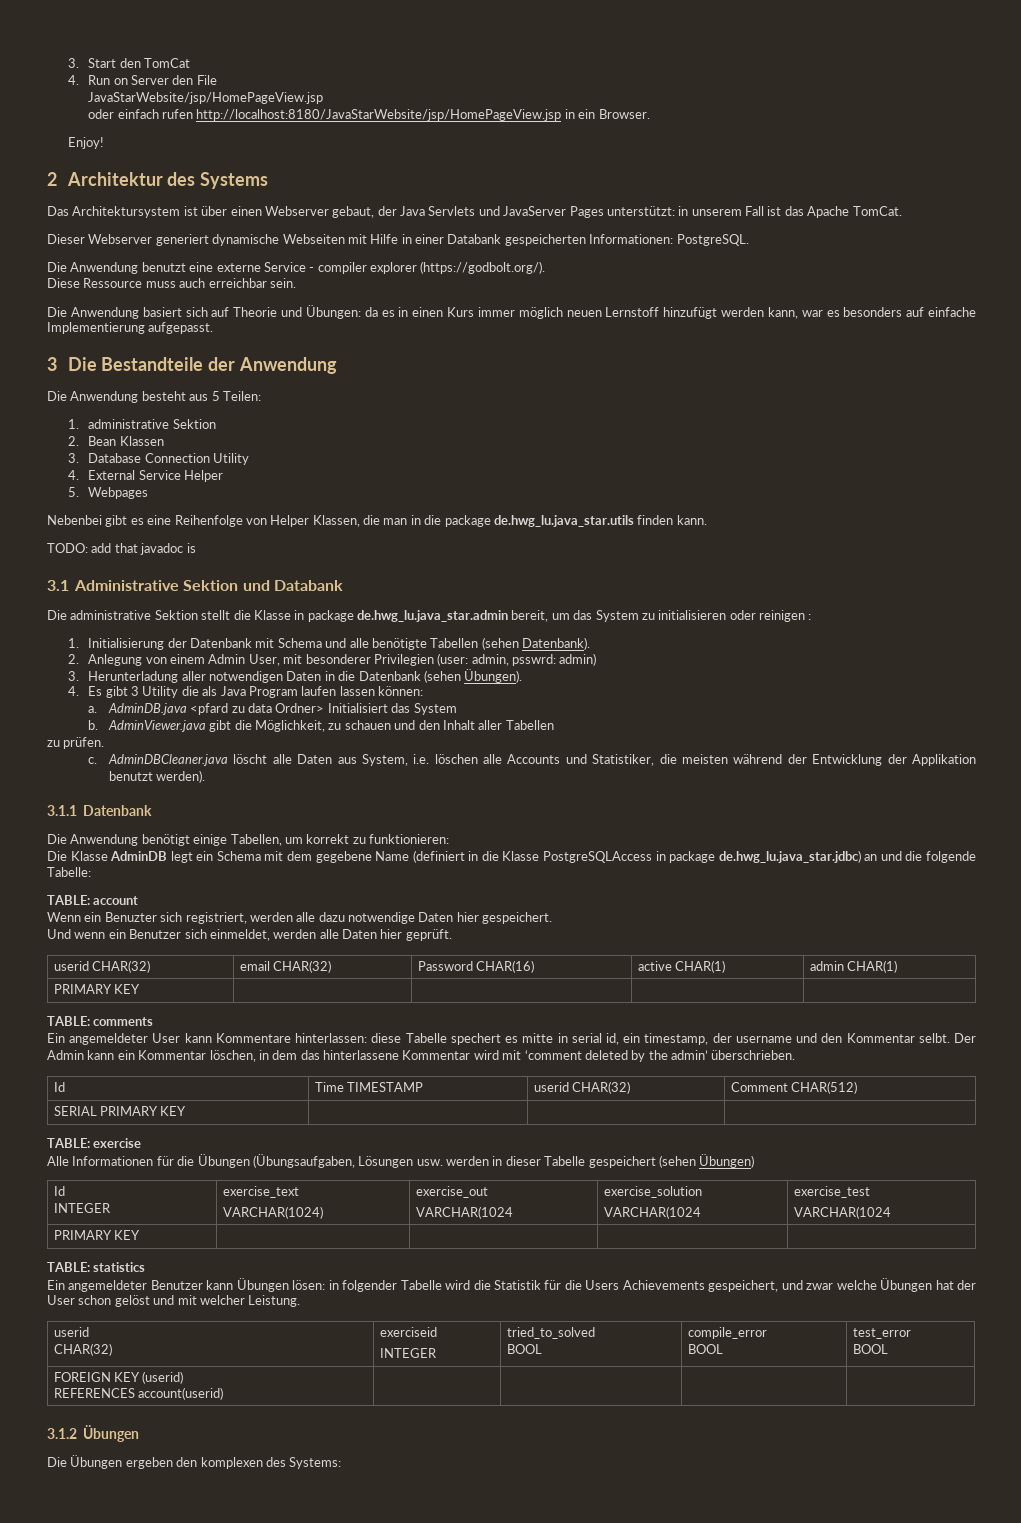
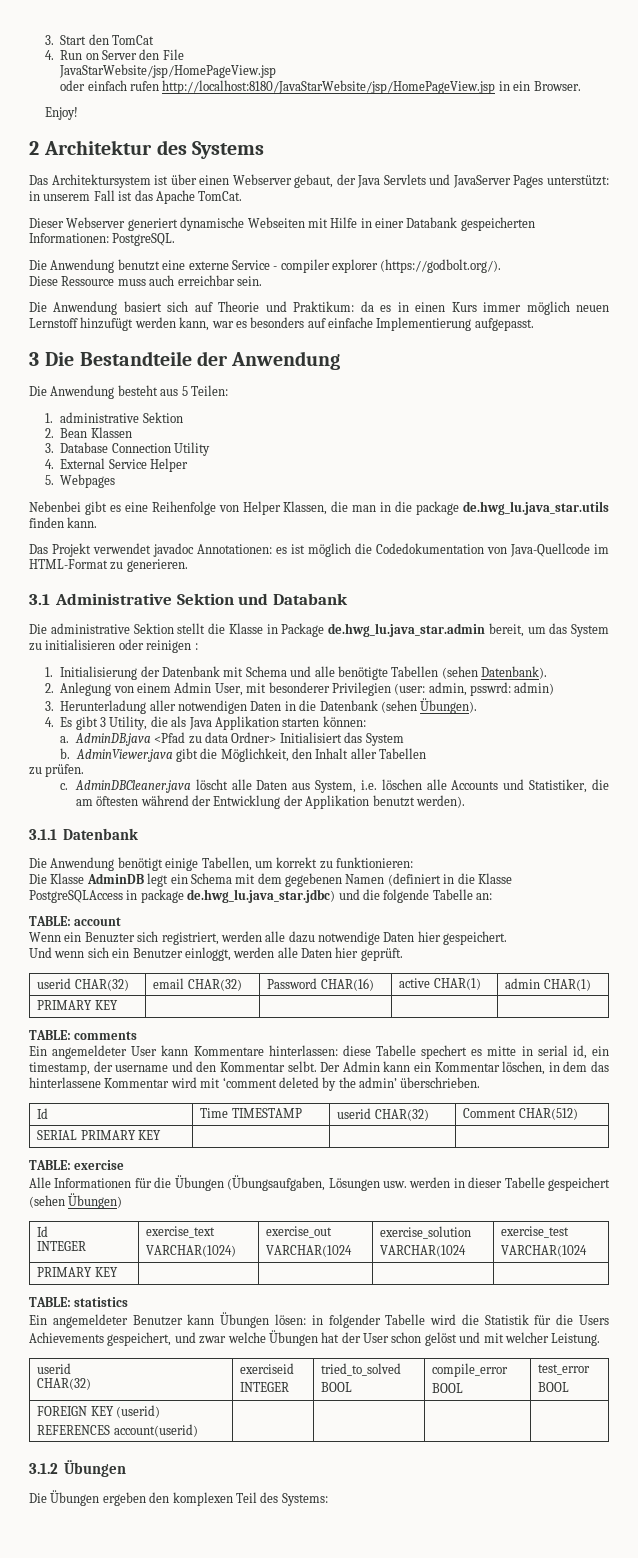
[305,305,361,319] Übungen: -> [293,301,355,312] Praktikum:
[47,543,196,555] TODO: add that javadoc is -> [29,543,609,557] [29,559,188,572] Das Projekt verwendet javadoc Annotationen: es ist möglich die Codedokumentation von Java-Quellcode im HTML-Format zu generieren.
[307,610,354,622] package -> [281,623,325,637] Package
[142,686,179,698] Utility -> [109,716,148,730] Utility,
[248,686,375,698] Program laufen lassen -> [214,716,320,730] Applikation starten
[190,703,229,715] <pfard -> [154,732,186,743] <Pfad
[328,720,416,730] zu schauen und -> (289, 755) none
[682,754,729,764] meisten -> [75,796,139,806] am öftesten
[315,851,410,863] gegebene Name -> [285,873,385,887] gegebenen Namen
[864,854,878,861] an -> (336, 896) none
[47,867,91,877] Tabelle: -> [432,889,492,900] Tabelle an:
(106, 935) none -> [87,947,109,958] sich
[184,929,270,941] sich einmeldet, -> [184,947,231,961] einloggt,
(263, 1463) none -> [235,1492,257,1503] Teil

